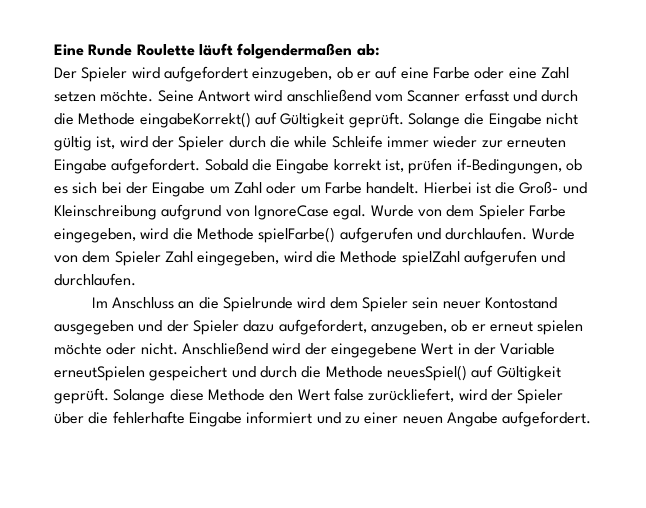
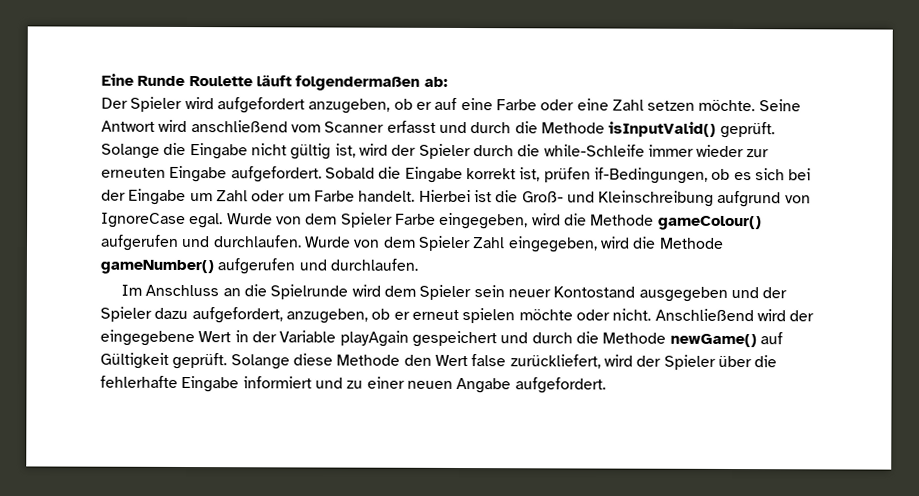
[252,67,333,82] einzugeben, -> [308,98,391,114] anzugeben,
[139,112,345,128] eingabeKorrekt() auf Gültigkeit -> [608,121,717,137] isInputValid()
[294,135,383,148] while Schleife -> [543,144,645,157] while-Schleife
[258,227,336,243] spielFarbe() -> [657,215,762,231] gameColour()
[401,251,460,266] spielZahl -> [100,259,214,275] gameNumber()
[54,366,145,381] erneutSpielen -> [339,330,409,347] playAgain
[386,365,467,381] neuesSpiel() -> [669,333,757,348] newGame()

